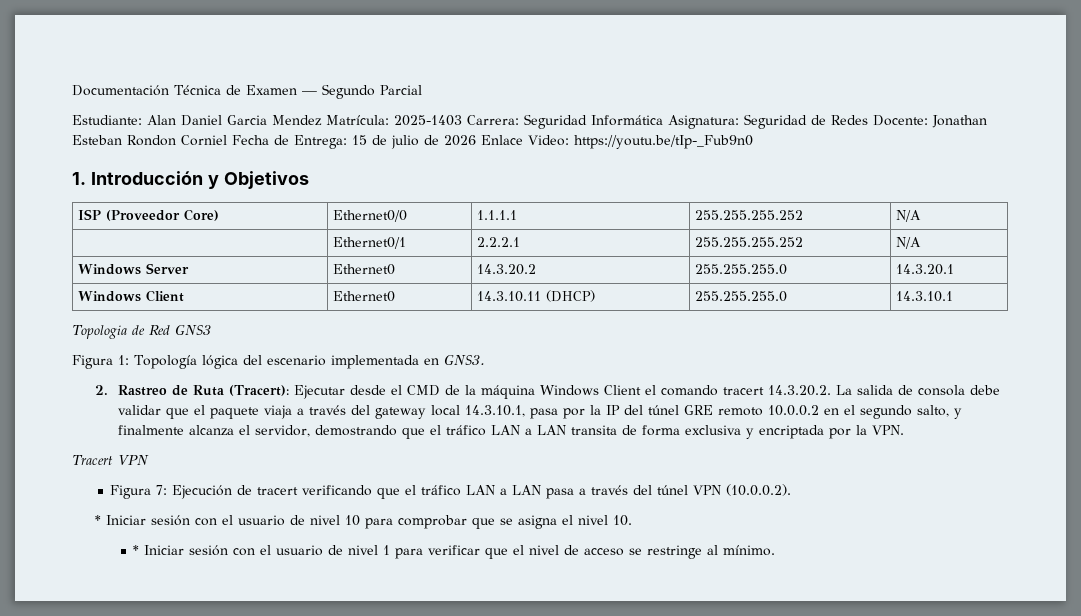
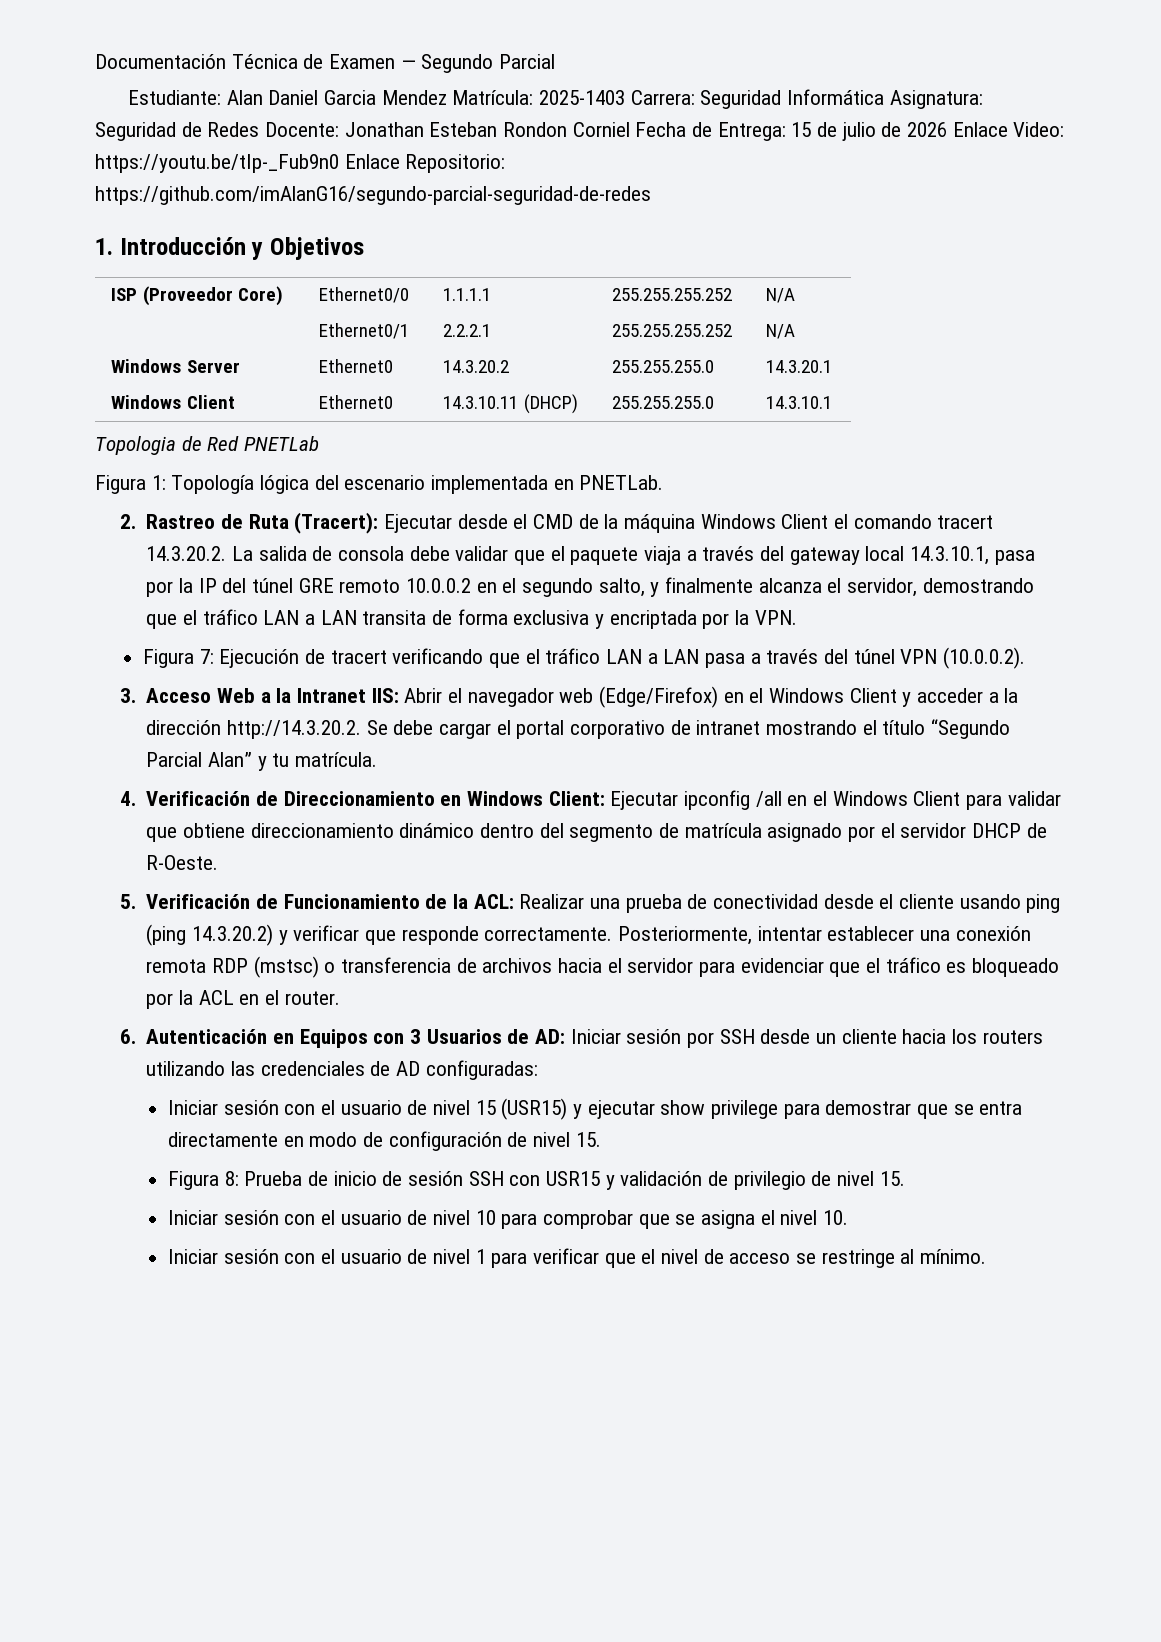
(753, 142) none -> [344,154,506,173] [95,186,651,205] Enlace Repositorio: https://github.com/imAlanG16/segundo-parcial-seguridad-de-redes
[174,325,211,335] GNS3 -> [244,436,320,451] PNETLab
[443,355,485,365] GNS3. -> [579,475,664,490] PNETLab.
[72,455,149,465] // Tracert VPN -> (797, 617) none
[94,515,101,525] * -> [119,686,1019,708] [146,719,1011,739] [146,752,378,771] [119,790,1061,810] [146,823,1047,842] [146,855,219,870] [119,894,1061,913] [146,924,1031,946] [146,956,1060,978] [146,990,340,1009] [119,1029,1043,1048] [146,1060,538,1080] [167,1098,1023,1120] [167,1131,601,1151] [167,1171,905,1190] 3. Acceso Web a la Intranet IIS: Abrir el navegador web (Edge/Firefox) en el Windows Client y acceder a la dirección http://14.3.20.2. Se debe cargar el portal corporativo de intranet mostrando el título “Segundo Parcial Alan” y tu matrícula. // 4. Verificación de Direccionamiento en Windows Client: Ejecutar ipconfig /all en el Windows Client para validar que obtiene direccionamiento dinámico dentro del segmento de matrícula asignado por el servidor DHCP de R-Oeste. // 5. Verificación de Funcionamiento de la ACL: Realizar una prueba de conectividad desde el cliente usando ping (ping 14.3.20.2) y verificar que responde correctamente. Posteriormente, intentar establecer una conexión remota RDP (mstsc) o transferencia de archivos hacia el servidor para evidenciar que el tráfico es bloqueado por la ACL en el router. // 6. Autenticación en Equipos con 3 Usuarios de AD: Iniciar sesión por SSH desde un cliente hacia los routers utilizando las credenciales de AD configuradas: // Iniciar sesión con el usuario de nivel 15 (USR15) y ejecutar show privilege para demostrar que se entra directamente en modo de configuración de nivel 15. // Figura 8: Prueba de inicio de sesión SSH con USR15 y validación de privilegio de nivel 15. //
[133,545,140,555] * -> (848, 1217) none

